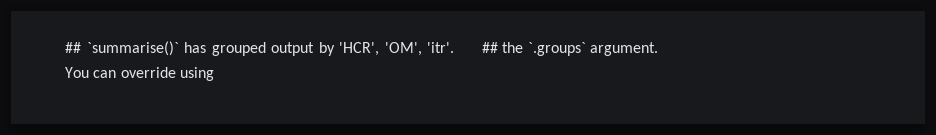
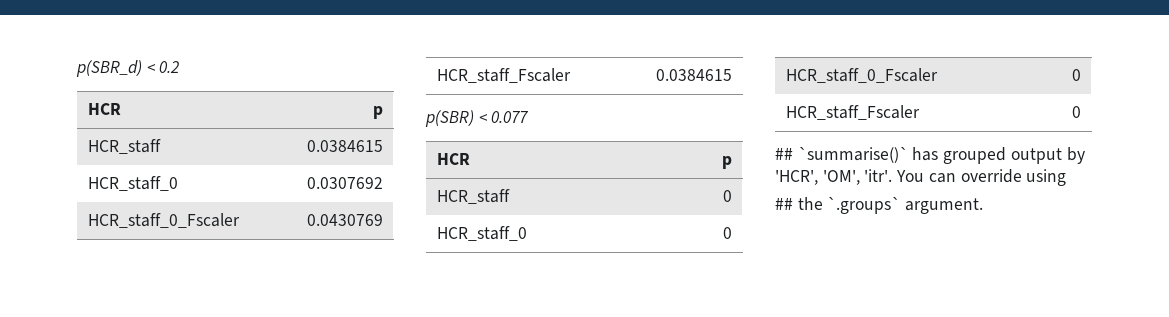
(65, 47) none -> [76,60,180,77] [88,103,122,115] [372,106,383,119] [88,139,162,154] [306,140,383,152] [88,176,179,191] [306,177,383,189] [88,213,241,228] [306,214,383,226] [437,68,572,83] [655,69,732,81] [425,110,530,127] [437,153,471,165] [721,156,732,169] [437,189,511,204] [722,190,732,202] [437,226,528,241] [722,227,732,239] [786,68,939,83] [1071,69,1081,81] [786,105,921,120] [1071,106,1081,118] p(SBR_d) < 0.2 // HCR | p // HCR_staff | 0.0384615 // HCR_staff_0 | 0.0307692 // HCR_staff_0_Fscaler | 0.0430769 // HCR_staff_Fscaler | 0.0384615 // p(SBR) < 0.077 // HCR | p // HCR_staff | 0 // HCR_staff_0 | 0 // HCR_staff_0_Fscaler | 0 // HCR_staff_Fscaler | 0 //

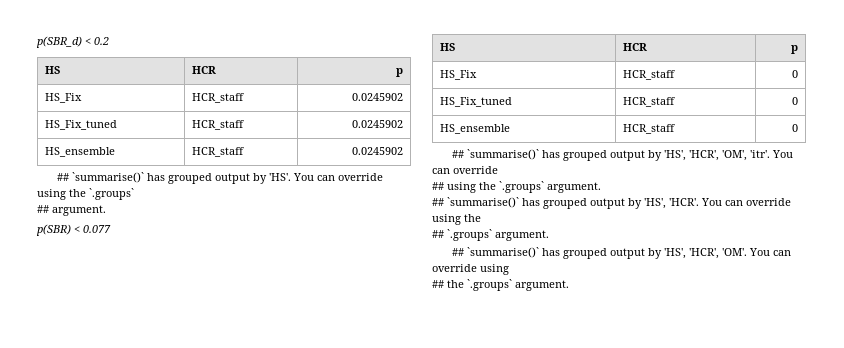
[88,103,122,115] [372,106,383,119] [88,139,162,154] [306,140,383,152] [88,176,179,191] [306,177,383,189] [88,213,241,228] [306,214,383,226] [437,68,572,83] [655,69,732,81] HCR | p // HCR_staff | 0.0384615 // HCR_staff_0 | 0.0307692 // HCR_staff_0_Fscaler | 0.0430769 // HCR_staff_Fscaler | 0.0384615 -> [45,66,61,74] [192,66,217,74] [395,68,403,77] [45,93,83,103] [192,93,245,103] [351,93,403,101] [45,120,118,130] [192,120,245,130] [351,120,403,128] [45,147,116,157] [192,147,245,157] [351,147,403,155] [57,172,384,184] [37,188,134,200] [37,205,106,216] HS | HCR | p // HS_Fix | HCR_staff | 0.0245902 // HS_Fix_tuned | HCR_staff | 0.0245902 // HS_ensemble | HCR_staff | 0.0245902 // ## `summarise()` has grouped output by 'HS'. You can override using the `.groups` // ## argument.
[437,153,471,165] [721,156,732,169] [437,189,511,204] [722,190,732,202] [437,226,528,241] [722,227,732,239] [786,68,939,83] [1071,69,1081,81] [786,105,921,120] HCR | p // HCR_staff | 0 // HCR_staff_0 | 0 // HCR_staff_0_Fscaler | 0 // HCR_staff_Fscaler -> [440,43,456,51] [623,43,648,51] [790,45,798,54] [440,70,478,80] [623,70,676,80] [791,70,798,78] [440,97,513,107] [623,97,676,107] [791,97,798,105] [440,124,511,134] [623,124,676,134] HS | HCR | p // HS_Fix | HCR_staff | 0 // HS_Fix_tuned | HCR_staff | 0 // HS_ensemble | HCR_staff
(1085, 155) none -> [664,150,687,161] 'HS',
(1022, 176) none -> [432,181,601,193] [432,197,791,209] [432,214,481,225] [432,229,549,241] [452,247,792,259] [432,264,477,272] // ## using the `.groups` argument. // ## `summarise()` has grouped output by 'HS', 'HCR'. You can override using the // ## `.groups` argument. // ## `summarise()` has grouped output by 'HS', 'HCR', 'OM'. You can override

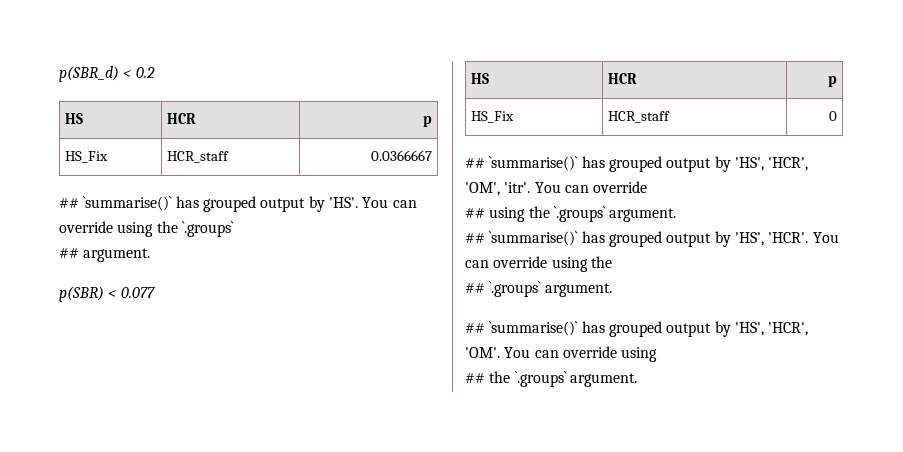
[351,93,403,101] [45,120,118,130] [192,120,245,130] [351,120,403,128] [45,147,116,157] [192,147,245,157] [351,147,403,155] 0.0245902 // HS_Fix_tuned | HCR_staff | 0.0245902 // HS_ensemble | HCR_staff | 0.0245902 -> [370,150,432,161] 0.0366667
[440,97,513,107] [623,97,676,107] [791,97,798,105] [440,124,511,134] [623,124,676,134] [791,124,798,132] // HS_Fix_tuned | HCR_staff | 0 // HS_ensemble | HCR_staff | 0 -> (837, 116) none

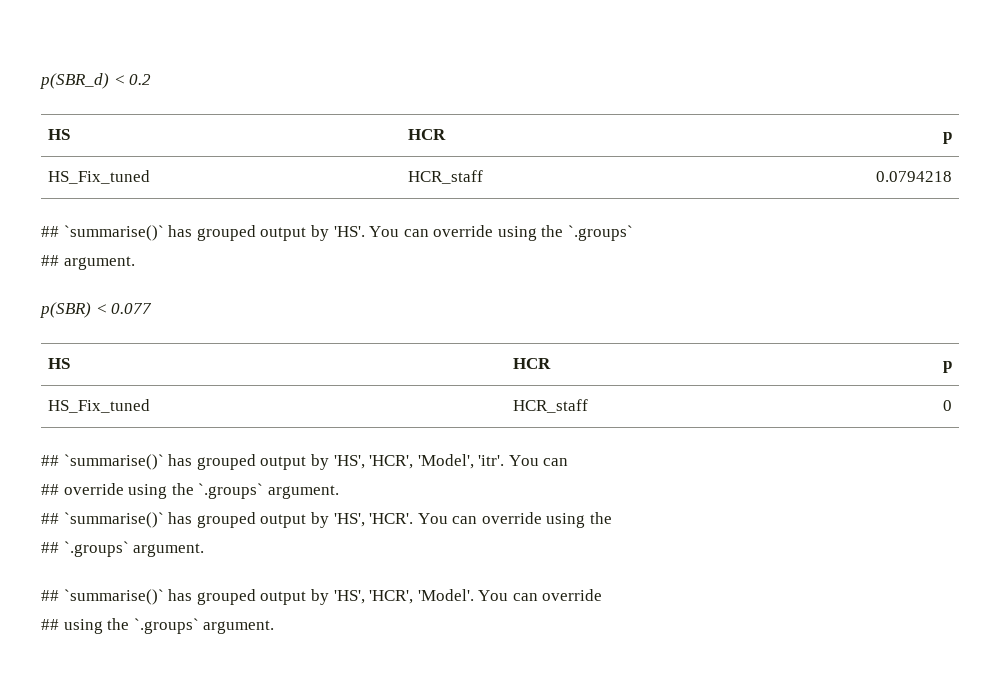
[65,151,109,163] [167,151,230,163] [370,150,432,161] HS_Fix | HCR_staff | 0.0366667 -> [47,170,150,184] [407,170,483,184] [876,171,953,182] HS_Fix_tuned | HCR_staff | 0.0794218
[471,111,515,123] HS_Fix -> [47,399,150,413] HS_Fix_tuned
[465,182,500,196] 'OM', -> [417,454,474,469] 'Model',
[593,181,648,193] [465,208,485,218] override // ## -> [41,483,124,495] // ## override
[465,346,658,362] [465,373,485,383] 'OM'. You can override using // ## -> [417,589,603,601] [41,619,103,634] 'Model'. You can override // ## using

